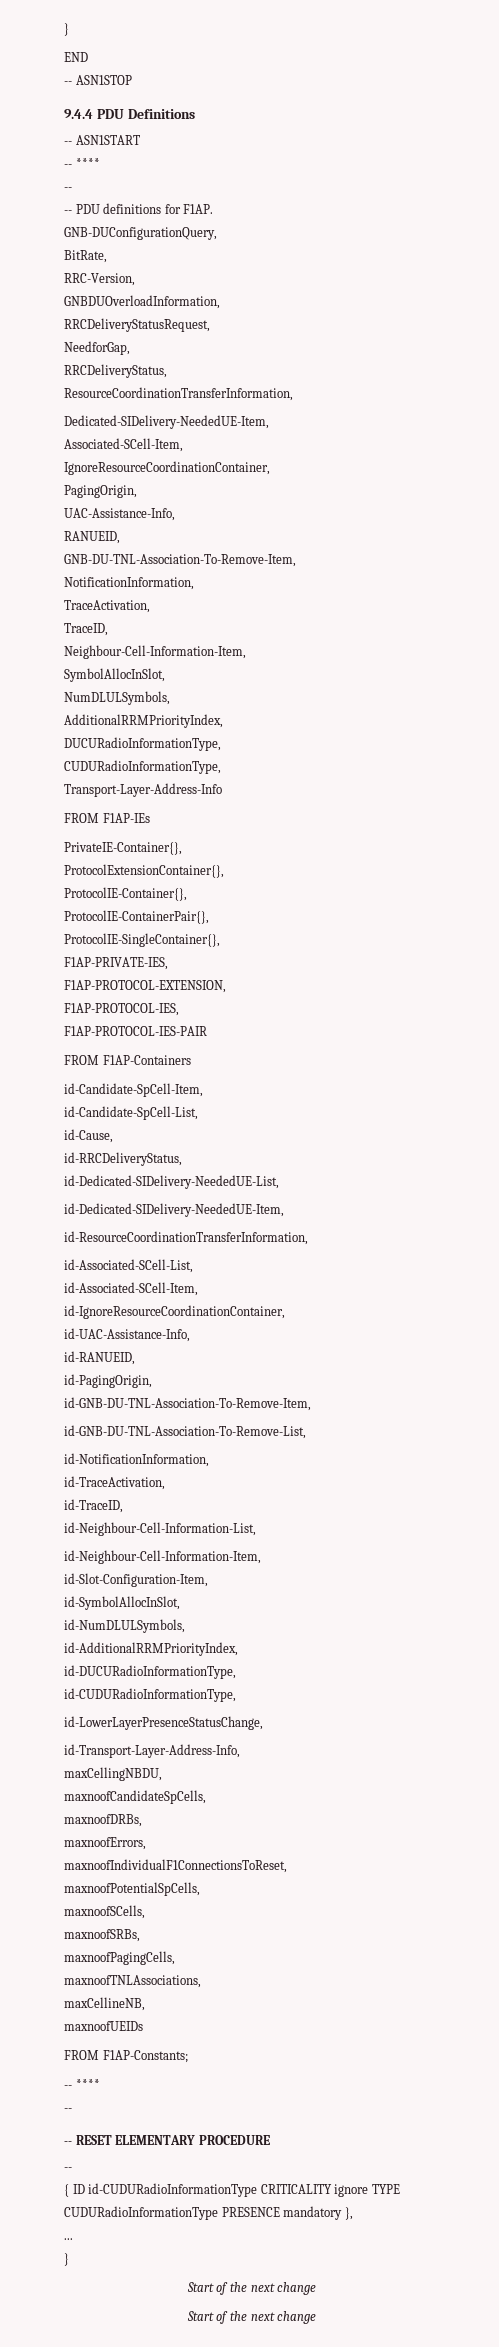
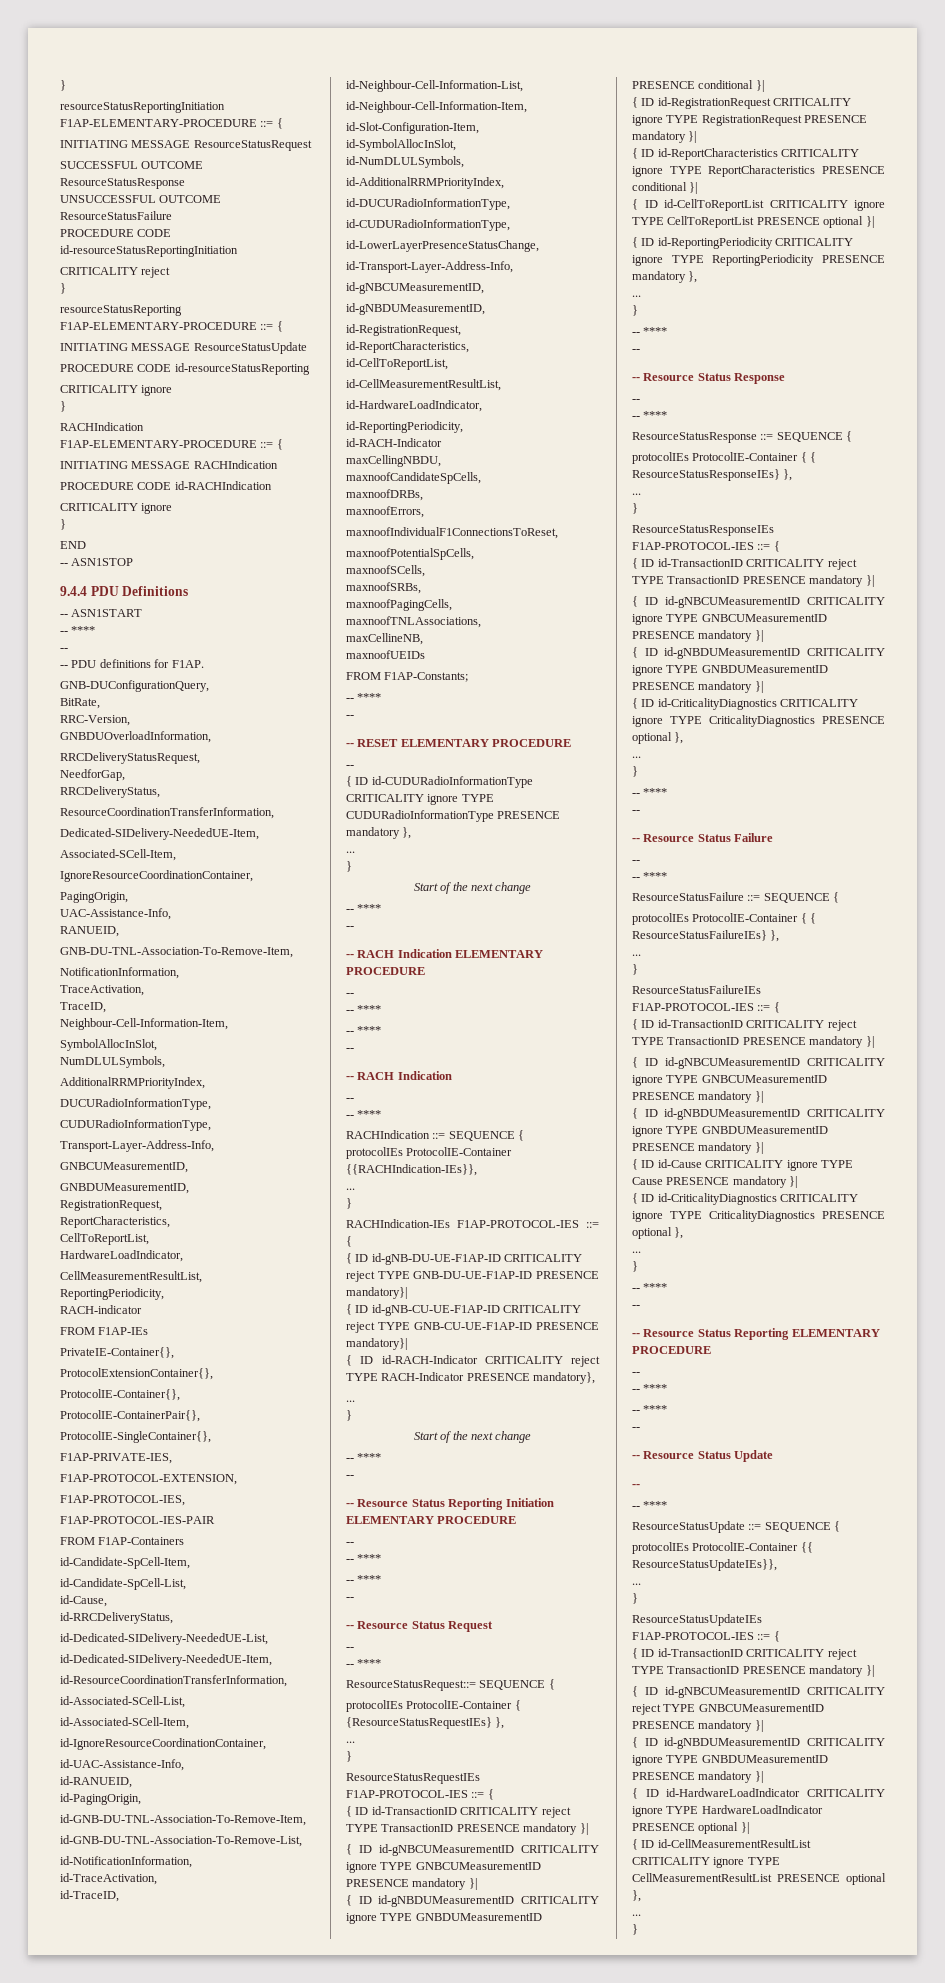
[64,23,69,36] } -> [60,80,66,91] [60,102,225,113] [60,118,283,129] [60,140,312,151] [60,161,204,169] [60,178,185,189] [60,195,222,203] [60,211,172,220] [60,229,172,237] [60,245,238,257] [60,267,171,278] [60,283,66,294] [60,305,182,316] [60,321,283,332] [60,342,307,354] [60,363,310,375] [60,385,173,396] [60,401,66,412] [60,422,144,431] [60,439,283,450] [60,460,278,469] [60,481,272,490] [60,503,173,514] [60,519,66,530] } // resourceStatusReportingInitiation F1AP-ELEMENTARY-PROCEDURE ::= { // INITIATING MESSAGE ResourceStatusRequest // SUCCESSFUL OUTCOME ResourceStatusResponse // UNSUCCESSFUL OUTCOME ResourceStatusFailure // PROCEDURE CODE id-resourceStatusReportingInitiation // CRITICALITY reject // } // resourceStatusReporting F1AP-ELEMENTARY-PROCEDURE ::= { // INITIATING MESSAGE ResourceStatusUpdate // PROCEDURE CODE id-resourceStatusReporting // CRITICALITY ignore // } // RACHIndication F1AP-ELEMENTARY-PROCEDURE ::= { // INITIATING MESSAGE RACHIndication // PROCEDURE CODE id-RACHIndication // CRITICALITY ignore // }
[64,783,222,797] Transport-Layer-Address-Info -> [60,1140,214,1152] [60,1162,188,1173] [60,1183,189,1194] [60,1200,162,1211] [60,1216,170,1228] [60,1233,149,1245] [60,1250,183,1262] [60,1271,202,1283] [60,1288,164,1300] [60,1305,142,1314] Transport-Layer-Address-Info, // GNBCUMeasurementID, // GNBDUMeasurementID, // RegistrationRequest, // ReportCharacteristics, // CellToReportList, // HardwareLoadIndicator, // CellMeasurementResultList, // ReportingPeriodicity, // RACH-indicator
(240, 1751) none -> [346,282,484,294] [346,303,485,315] [346,324,461,336] [346,341,469,353] [346,358,448,370] [346,379,501,391] [346,400,482,412] [346,421,463,433] [346,438,442,447] // id-gNBCUMeasurementID, // id-gNBDUMeasurementID, // id-RegistrationRequest, // id-ReportCharacteristics, // id-CellToReportList, // id-CellMeasurementResultList, // id-HardwareLoadIndicator, // id-ReportingPeriodicity, // id-RACH-Indicator
[186,2311,317,2324] // Start of the next change -> [346,904,382,912] [346,926,354,929] [346,949,544,958] [346,967,425,975] [346,993,354,996] [346,1005,382,1013] [346,1026,382,1034] [346,1048,354,1051] [346,1071,452,1080] [346,1098,354,1101] [346,1110,382,1118] [346,1130,525,1141] [346,1147,513,1159] [346,1164,477,1176] [346,1188,355,1190] [346,1198,352,1209] [346,1219,599,1228] [346,1236,352,1247] [346,1253,583,1265] [346,1271,599,1282] [346,1287,408,1299] [346,1304,582,1316] [346,1322,599,1333] [346,1338,408,1350] [346,1355,600,1367] [346,1372,596,1384] [346,1400,355,1402] [346,1410,352,1421] [413,1431,532,1443] [346,1453,382,1461] [346,1475,354,1478] [346,1498,554,1510] [346,1516,517,1524] [346,1542,354,1545] [346,1554,382,1562] [346,1575,382,1583] [346,1597,354,1600] [346,1621,494,1632] [346,1647,354,1650] [346,1659,382,1667] [346,1679,555,1691] [346,1700,521,1712] [346,1717,505,1729] [346,1741,355,1743] [346,1751,352,1762] [346,1773,480,1784] [346,1789,494,1800] [346,1806,571,1818] [346,1823,589,1835] [346,1844,599,1856] [346,1862,541,1873] [346,1878,478,1890] [346,1895,599,1907] [346,1913,542,1924] [632,80,765,92] [632,97,852,109] [632,115,868,126] [632,131,698,143] [632,148,860,160] [632,165,885,177] [632,182,699,194] [632,199,885,211] [632,216,875,228] [632,237,854,249] [632,254,885,266] [632,271,698,283] [632,295,641,297] [632,305,638,316] [632,327,668,335] [632,349,640,352] [632,373,786,384] [632,399,640,402] [632,411,668,419] [632,431,853,443] [632,452,817,464] [632,469,793,481] [632,493,641,495] [632,503,638,514] [632,525,774,536] [632,541,780,552] [632,558,857,570] [632,575,875,587] [632,596,885,608] [632,614,827,625] [632,630,764,642] [632,647,885,659] [632,665,828,676] [632,681,764,693] [632,698,859,710] [632,715,885,727] [632,732,684,744] [632,756,641,758] [632,766,638,777] [632,788,668,796] [632,810,640,813] [632,833,774,842] [632,860,640,863] [632,872,668,880] [632,892,840,903] [632,913,817,925] [632,930,780,942] [632,954,641,956] [632,964,638,975] [632,985,761,994] [632,1002,780,1013] [632,1019,857,1031] [632,1036,875,1048] [632,1057,885,1069] [632,1075,827,1086] [632,1091,764,1103] [632,1108,885,1120] [632,1126,828,1137] [632,1142,764,1154] [632,1159,853,1171] [632,1176,799,1188] [632,1193,859,1205] [632,1210,885,1222] [632,1227,684,1239] [632,1251,641,1253] [632,1261,638,1272] [632,1283,668,1291] [632,1305,640,1308] [632,1328,880,1340] [632,1346,711,1354] [632,1372,640,1375] [632,1384,668,1392] [632,1405,668,1413] [632,1427,640,1430] [632,1450,774,1462] [632,1484,640,1488] [632,1501,668,1509] [632,1521,841,1533] [632,1542,813,1554] [632,1559,777,1571] [632,1583,641,1585] [632,1593,638,1604] [632,1614,762,1626] [632,1631,780,1642] [632,1648,857,1660] [632,1665,875,1677] [632,1686,885,1698] [632,1704,824,1715] [632,1720,764,1732] [632,1737,885,1749] [632,1755,828,1766] [632,1771,764,1783] [632,1788,885,1799] [632,1805,823,1817] [632,1822,750,1834] [632,1839,811,1850] [632,1857,780,1868] [632,1873,886,1885] [632,1890,641,1902] [632,1914,641,1916] [632,1924,638,1935] // -- **** // -- // -- RACH Indication ELEMENTARY PROCEDURE // -- // -- **** // -- **** // -- // -- RACH Indication // -- // -- **** // RACHIndication ::= SEQUENCE { // protocolIEs ProtocolIE-Container {{RACHIndication-IEs}}, // ... // } // RACHIndication-IEs F1AP-PROTOCOL-IES ::= { // { ID id-gNB-DU-UE-F1AP-ID CRITICALITY reject TYPE GNB-DU-UE-F1AP-ID PRESENCE mandatory}| // { ID id-gNB-CU-UE-F1AP-ID CRITICALITY reject TYPE GNB-CU-UE-F1AP-ID PRESENCE mandatory}| // { ID id-RACH-Indicator CRITICALITY reject TYPE RACH-Indicator PRESENCE mandatory}, // ... // } // Start of the next change // -- **** // -- // -- Resource Status Reporting Initiation ELEMENTARY PROCEDURE // -- // -- **** // -- **** // -- // -- Resource Status Request // -- // -- **** // ResourceStatusRequest::= SEQUENCE { // protocolIEs ProtocolIE-Container { {ResourceStatusRequestIEs} }, // ... // } // ResourceStatusRequestIEs F1AP-PROTOCOL-IES ::= { // { ID id-TransactionID CRITICALITY reject TYPE TransactionID PRESENCE mandatory }| // { ID id-gNBCUMeasurementID CRITICALITY ignore TYPE GNBCUMeasurementID PRESENCE mandatory }| // { ID id-gNBDUMeasurementID CRITICALITY ignore TYPE GNBDUMeasurementID PRESENCE conditional }| // { ID id-RegistrationRequest CRITICALITY ignore TYPE RegistrationRequest PRESENCE mandatory }| // { ID id-ReportCharacteristics CRITICALITY ignore TYPE ReportCharacteristics PRESENCE conditional }| // { ID id-CellToReportList CRITICALITY ignore TYPE CellToReportList PRESENCE optional }| // { ID id-ReportingPeriodicity CRITICALITY ignore TYPE ReportingPeriodicity PRESENCE mandatory }, // ... // } // -- **** // -- // -- Resource Status Response // -- // -- **** // ResourceStatusResponse ::= SEQUENCE { // protocolIEs ProtocolIE-Container { { ResourceStatusResponseIEs} }, // ... // } // ResourceStatusResponseIEs F1AP-PROTOCOL-IES ::= { // { ID id-TransactionID CRITICALITY reject TYPE TransactionID PRESENCE mandatory }| // { ID id-gNBCUMeasurementID CRITICALITY ignore TYPE GNBCUMeasurementID PRESENCE mandatory }| // { ID id-gNBDUMeasurementID CRITICALITY ignore TYPE GNBDUMeasurementID PRESENCE mandatory }| // { ID id-CriticalityDiagnostics CRITICALITY ignore TYPE CriticalityDiagnostics PRESENCE optional }, // ... // } // -- **** // -- // -- Resource Status Failure // -- // -- **** // ResourceStatusFailure ::= SEQUENCE { // protocolIEs ProtocolIE-Container { { ResourceStatusFailureIEs} }, // ... // } // ResourceStatusFailureIEs F1AP-PROTOCOL-IES ::= { // { ID id-TransactionID CRITICALITY reject TYPE TransactionID PRESENCE mandatory }| // { ID id-gNBCUMeasurementID CRITICALITY ignore TYPE GNBCUMeasurementID PRESENCE mandatory }| // { ID id-gNBDUMeasurementID CRITICALITY ignore TYPE GNBDUMeasurementID PRESENCE mandatory }| // { ID id-Cause CRITICALITY ignore TYPE Cause PRESENCE mandatory }| // { ID id-CriticalityDiagnostics CRITICALITY ignore TYPE CriticalityDiagnostics PRESENCE optional }, // ... // } // -- **** // -- // -- Resource Status Reporting ELEMENTARY PROCEDURE // -- // -- **** // -- **** // -- // -- Resource Status Update // -- // -- **** // ResourceStatusUpdate ::= SEQUENCE { // protocolIEs ProtocolIE-Container {{ ResourceStatusUpdateIEs}}, // ... // } // ResourceStatusUpdateIEs F1AP-PROTOCOL-IES ::= { // { ID id-TransactionID CRITICALITY reject TYPE TransactionID PRESENCE mandatory }| // { ID id-gNBCUMeasurementID CRITICALITY reject TYPE GNBCUMeasurementID PRESENCE mandatory }| // { ID id-gNBDUMeasurementID CRITICALITY ignore TYPE GNBDUMeasurementID PRESENCE mandatory }| // { ID id-HardwareLoadIndicator CRITICALITY ignore TYPE HardwareLoadIndicator PRESENCE optional }| // { ID id-CellMeasurementResultList CRITICALITY ignore TYPE CellMeasurementResultList PRESENCE optional }, // ... // }

